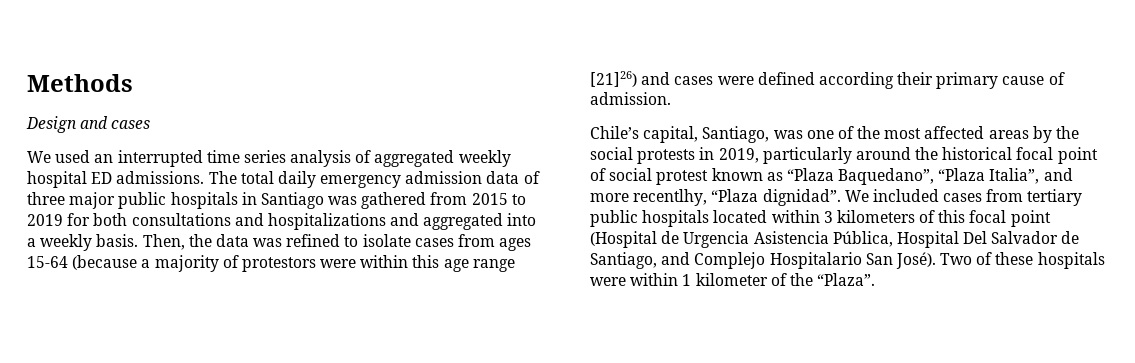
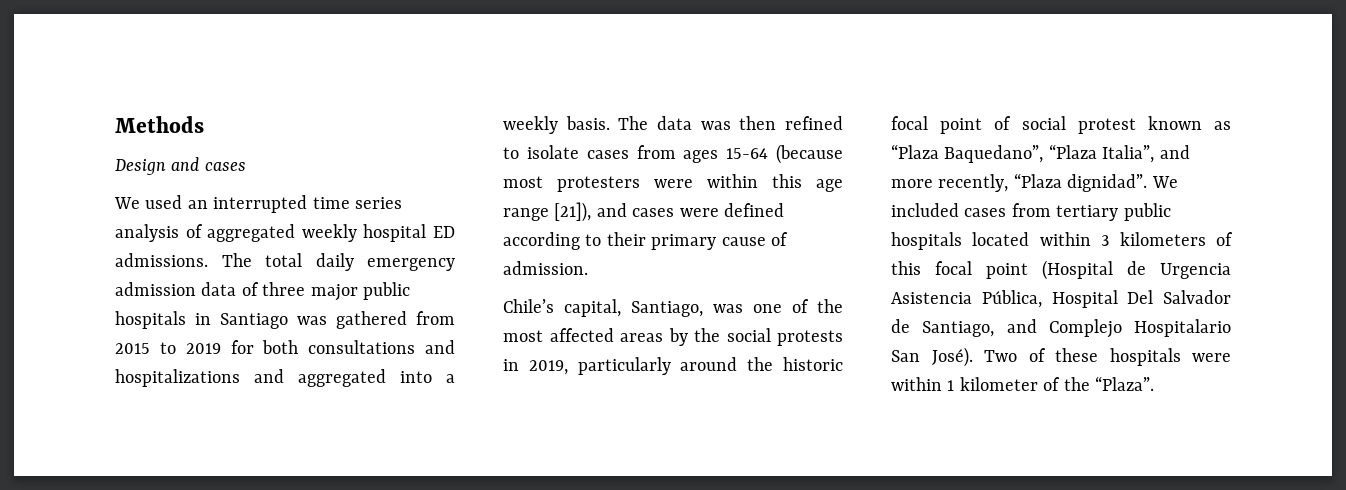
[142,234,212,250] Then, the -> [618,116,649,130] The
(283, 242) none -> [739,116,777,130] then
[141,255,316,272] a majority of protestors -> [503,176,640,192] most protesters
[590,71,637,87] [21]26) -> [554,202,592,222] [21]),
(894, 80) none -> [585,234,602,246] to
[942,147,1013,160] historical -> [783,357,843,371] historic
[633,189,708,206] recentlhy, -> [938,174,1009,192] recently,

